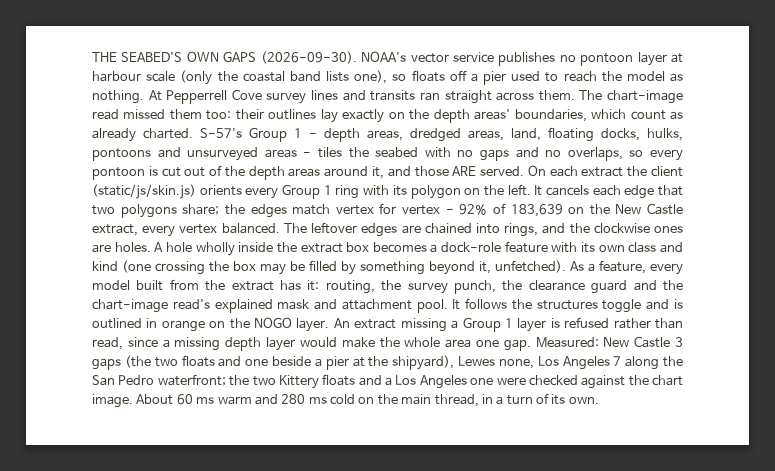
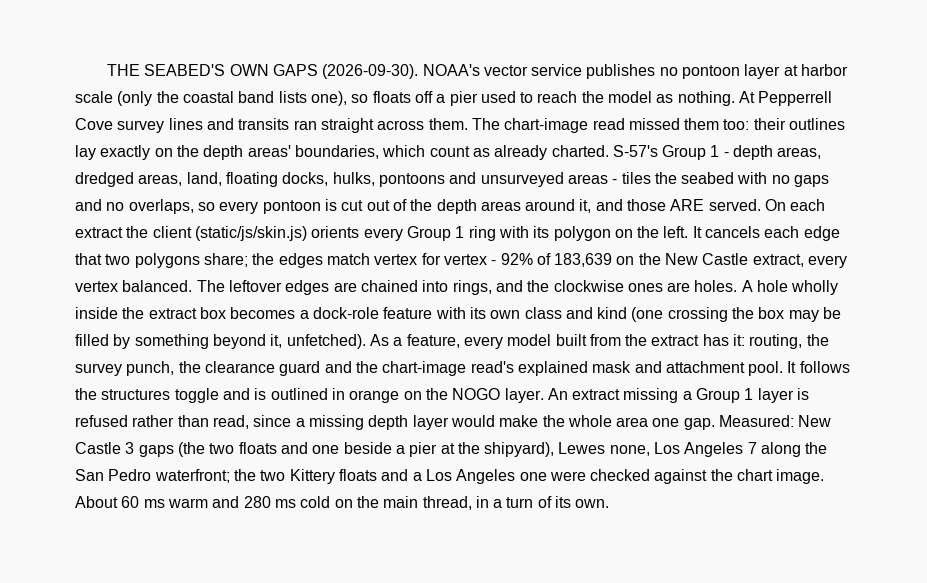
[92,71,141,82] harbour -> [801,64,849,76] harbor

